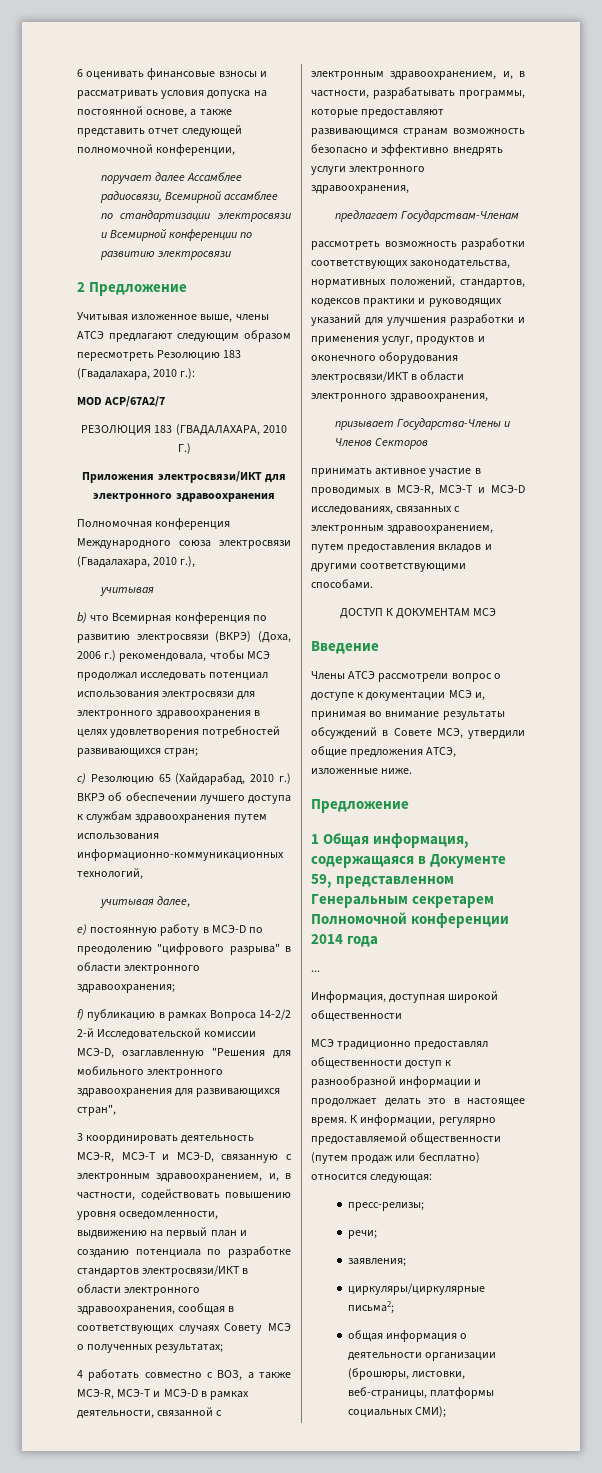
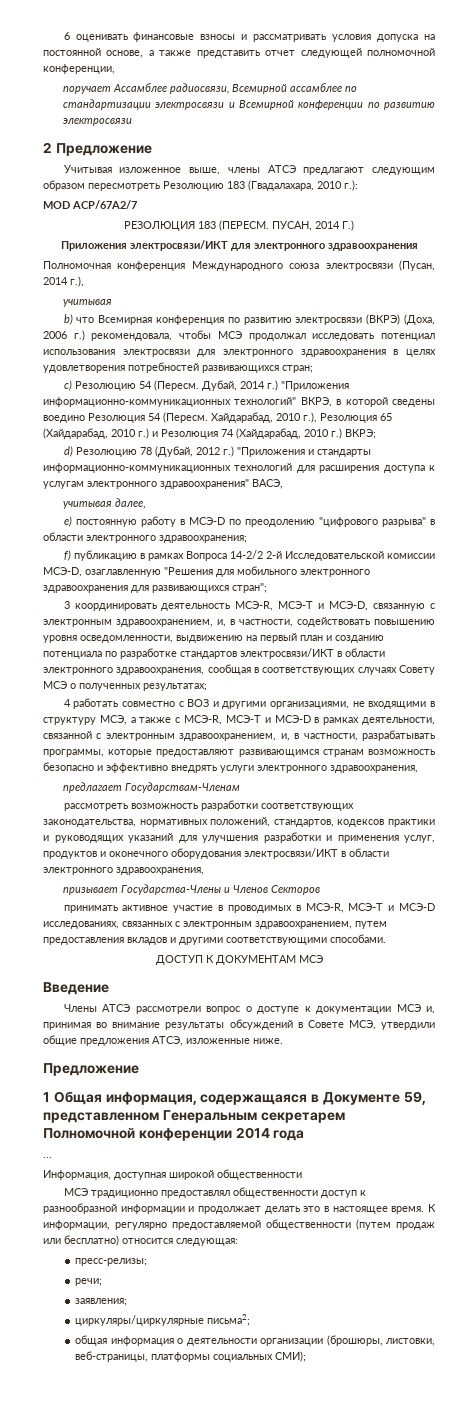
[155,172,186,182] далее -> (112, 90) none
[175,424,287,436] (ГВАДАЛАХАРА, 2010 -> [219,220,340,231] (ПЕРЕСМ. ПУСАН, 2014
[77,556,178,568] (Гвадалахара, 2010 -> [399,260,435,271] [43,277,68,285] (Пусан, 2014
[158,773,291,785] [77,792,291,804] [77,811,267,823] [77,833,159,840] [77,849,284,861] [77,868,143,880] 65 (Хайдарабад, 2010 г.) ВКРЭ об обеспечении лучшего доступа к службам здравоохранения путем использования информационно-коммуникационных технологий, -> [138,380,349,391] [43,397,435,407] [43,412,392,423] [43,428,376,439] [63,446,371,457] [43,463,435,473] [43,479,283,489] 54 (Пересм. Дубай, 2014 г.) "Приложения информационно-коммуникационных технологий" ВКРЭ, в которой сведены воедино Резолюция 54 (Пересм. Хайдарабад, 2010 г.), Резолюция 65 (Хайдарабад, 2010 г.) и Резолюция 74 (Хайдарабад, 2010 г.) ВКРЭ; // d) Резолюцию 78 (Дубай, 2012 г.) "Приложения и стандарты информационно-коммуникационных технологий для расширения доступа к услугам электронного здравоохранения" ВАСЭ,
[77,1104,116,1116] стран", -> [232,583,267,593] стран";
[217,1370,291,1381] ВОЗ, а также -> [187,699,435,709] [43,715,181,725] ВОЗ и другими организациями, не входящими в структуру МСЭ, а также с

